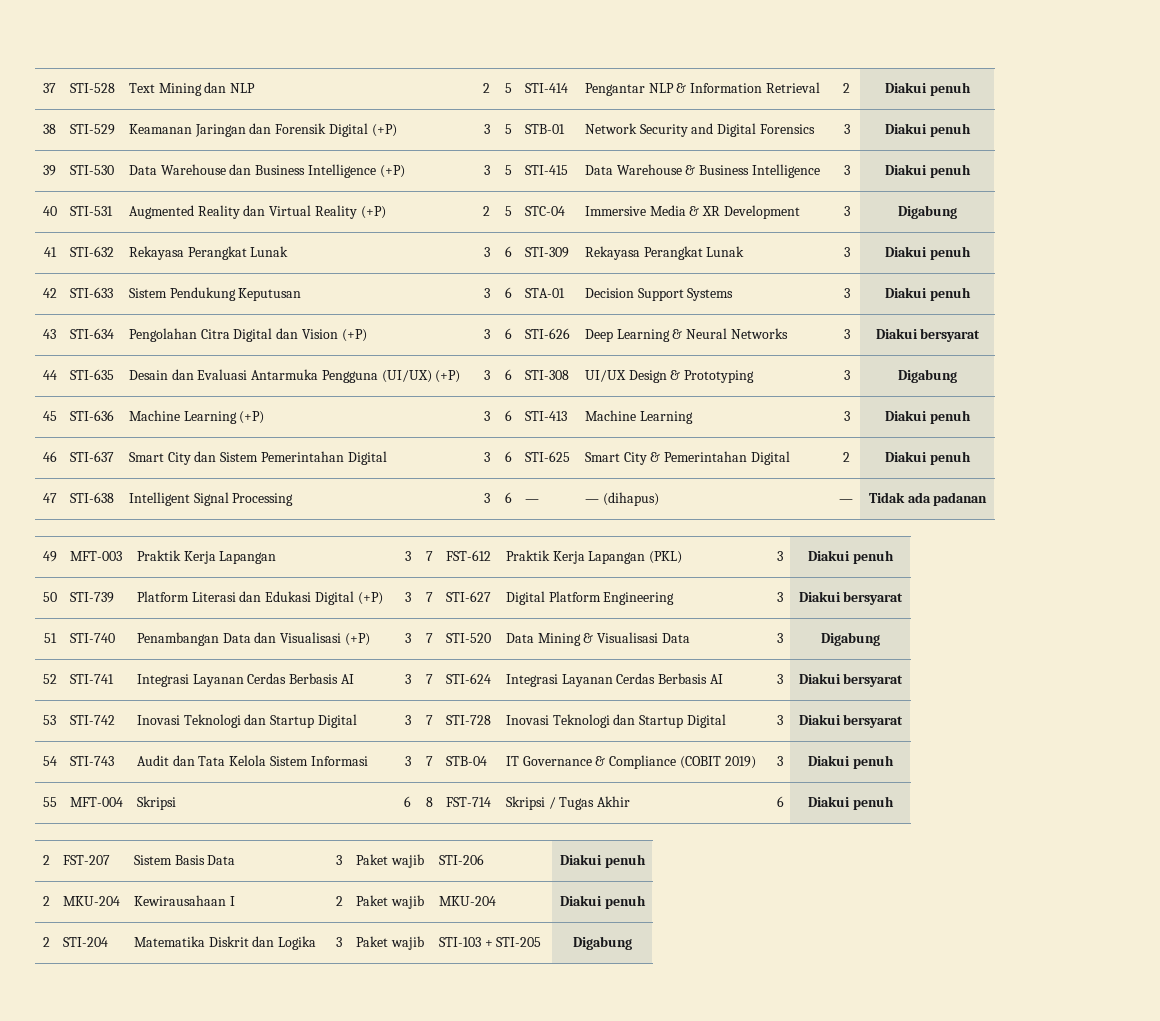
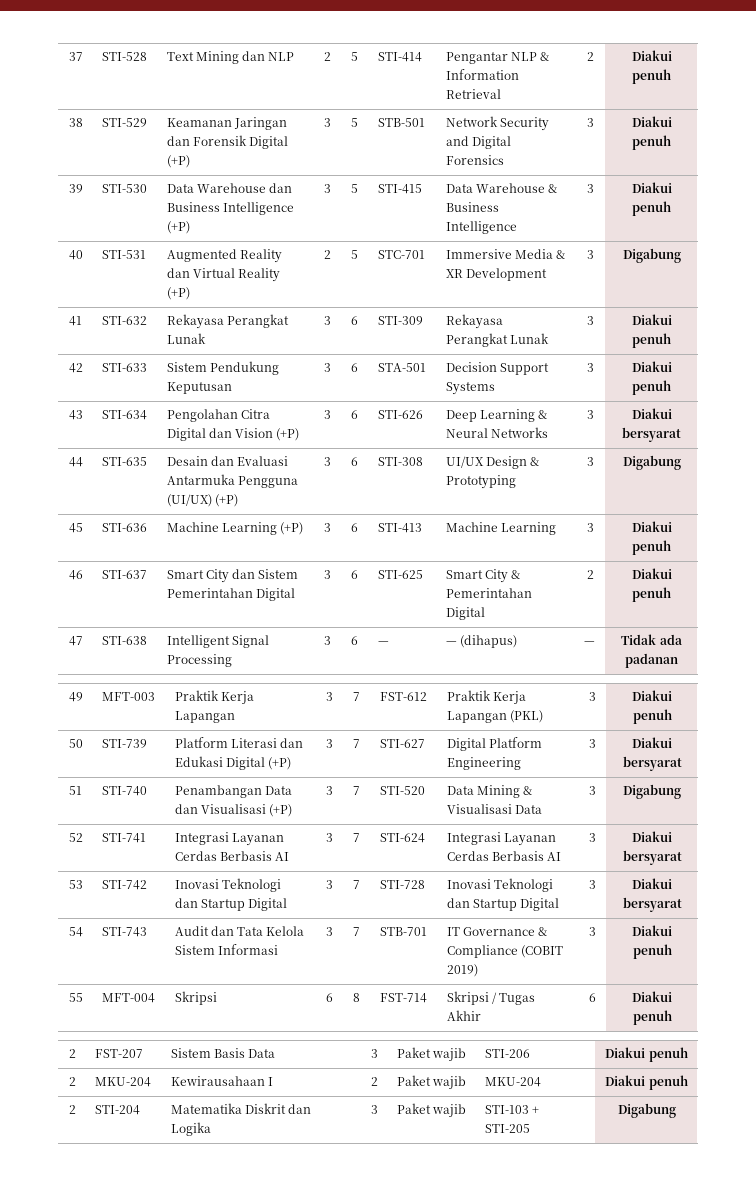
[524,124,565,134] STB-01 -> [377,118,425,127] STB-501
[524,206,565,216] STC-04 -> [377,250,425,259] STC-701
[524,288,565,298] STA-01 -> [377,363,426,372] STA-501
[445,756,487,766] STB-04 -> [379,927,427,936] STB-701

